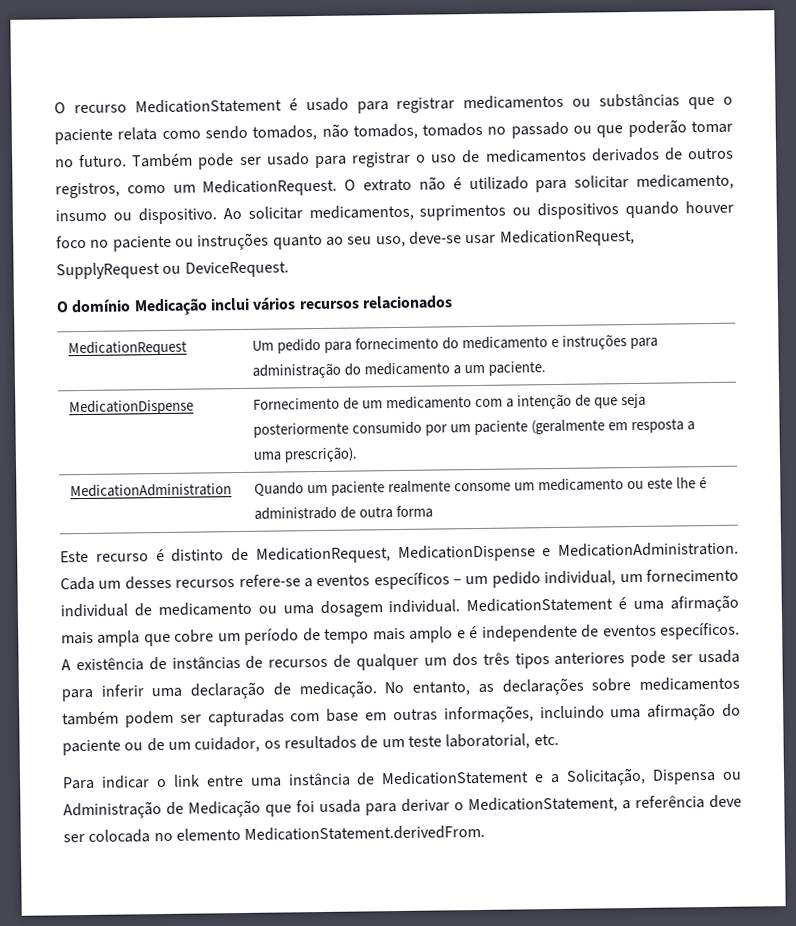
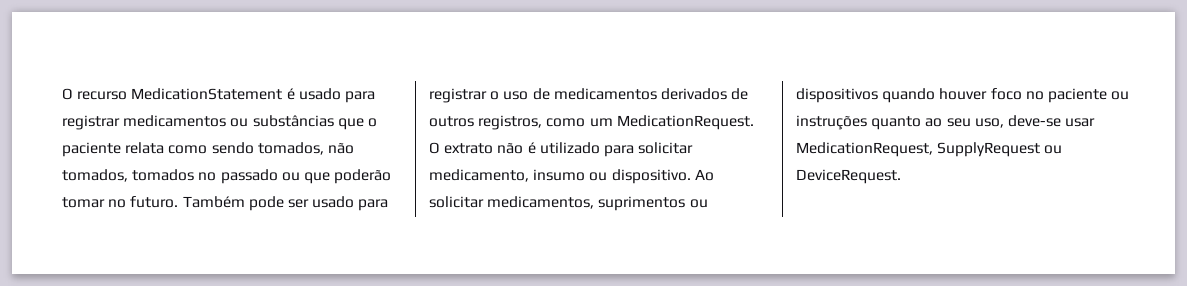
[56,295,453,316] [68,340,188,357] [252,334,658,354] [252,361,547,379] [69,399,195,416] [253,393,646,410] [253,418,695,438] [253,446,358,463] [70,483,233,498] [254,476,707,497] [254,505,434,520] [60,541,739,564] [60,568,740,591] [60,594,740,618] [61,622,741,647] [61,649,741,672] [61,676,741,702] [62,702,742,728] [62,733,559,756] [62,767,742,790] [63,794,742,820] [63,824,486,843] // O domínio Medicação inclui vários recursos relacionados // MedicationRequest | Um pedido para fornecimento do medicamento e instruções para administração do medicamento a um paciente. // MedicationDispense | Fornecimento de um medicamento com a intenção de que seja posteriormente consumido por um paciente (geralmente em resposta a uma prescrição). // MedicationAdministration | Quando um paciente realmente consome um medicamento ou este lhe é administrado de outra forma // Este recurso é distinto de MedicationRequest, MedicationDispense e MedicationAdministration. Cada um desses recursos refere-se a eventos específicos – um pedido individual, um fornecimento individual de medicamento ou uma dosagem individual. MedicationStatement é uma afirmação mais ampla que cobre um período de tempo mais amplo e é independente de eventos específicos. A existência de instâncias de recursos de qualquer um dos três tipos anteriores pode ser usada para inferir uma declaração de medicação. No entanto, as declarações sobre medicamentos também podem ser capturadas com base em outras informações, incluindo uma afirmação do paciente ou de um cuidador, os resultados de um teste laboratorial, etc. // Para indicar o link entre uma instância de MedicationStatement e a Solicitação, Dispensa ou Administração de Medicação que foi usada para derivar o MedicationStatement, a referência deve ser colocada no elemento MedicationStatement.derivedFrom. -> (901, 176) none

